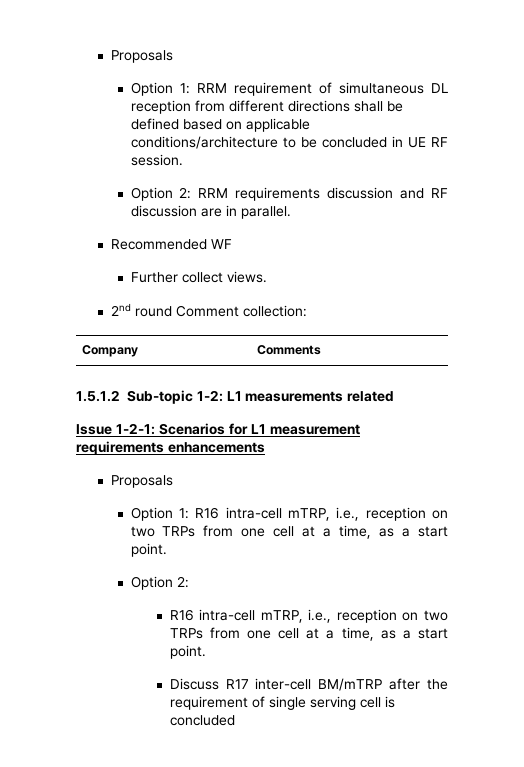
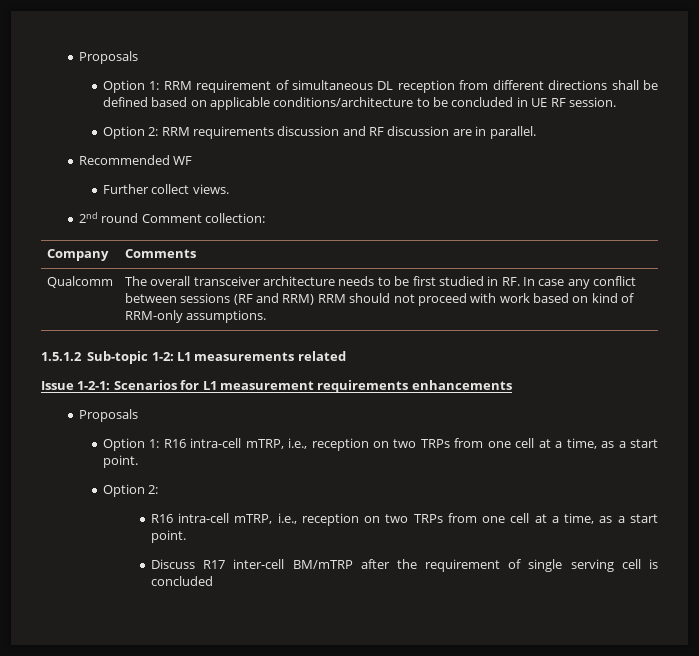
(322, 350) none -> [46,276,113,288] [124,276,637,289] [124,293,635,306] [124,310,267,323] // Qualcomm | The overall transceiver architecture needs to be first studied in RF. In case any conflict between sessions (RF and RRM) RRM should not proceed with work based on kind of RRM-only assumptions.

